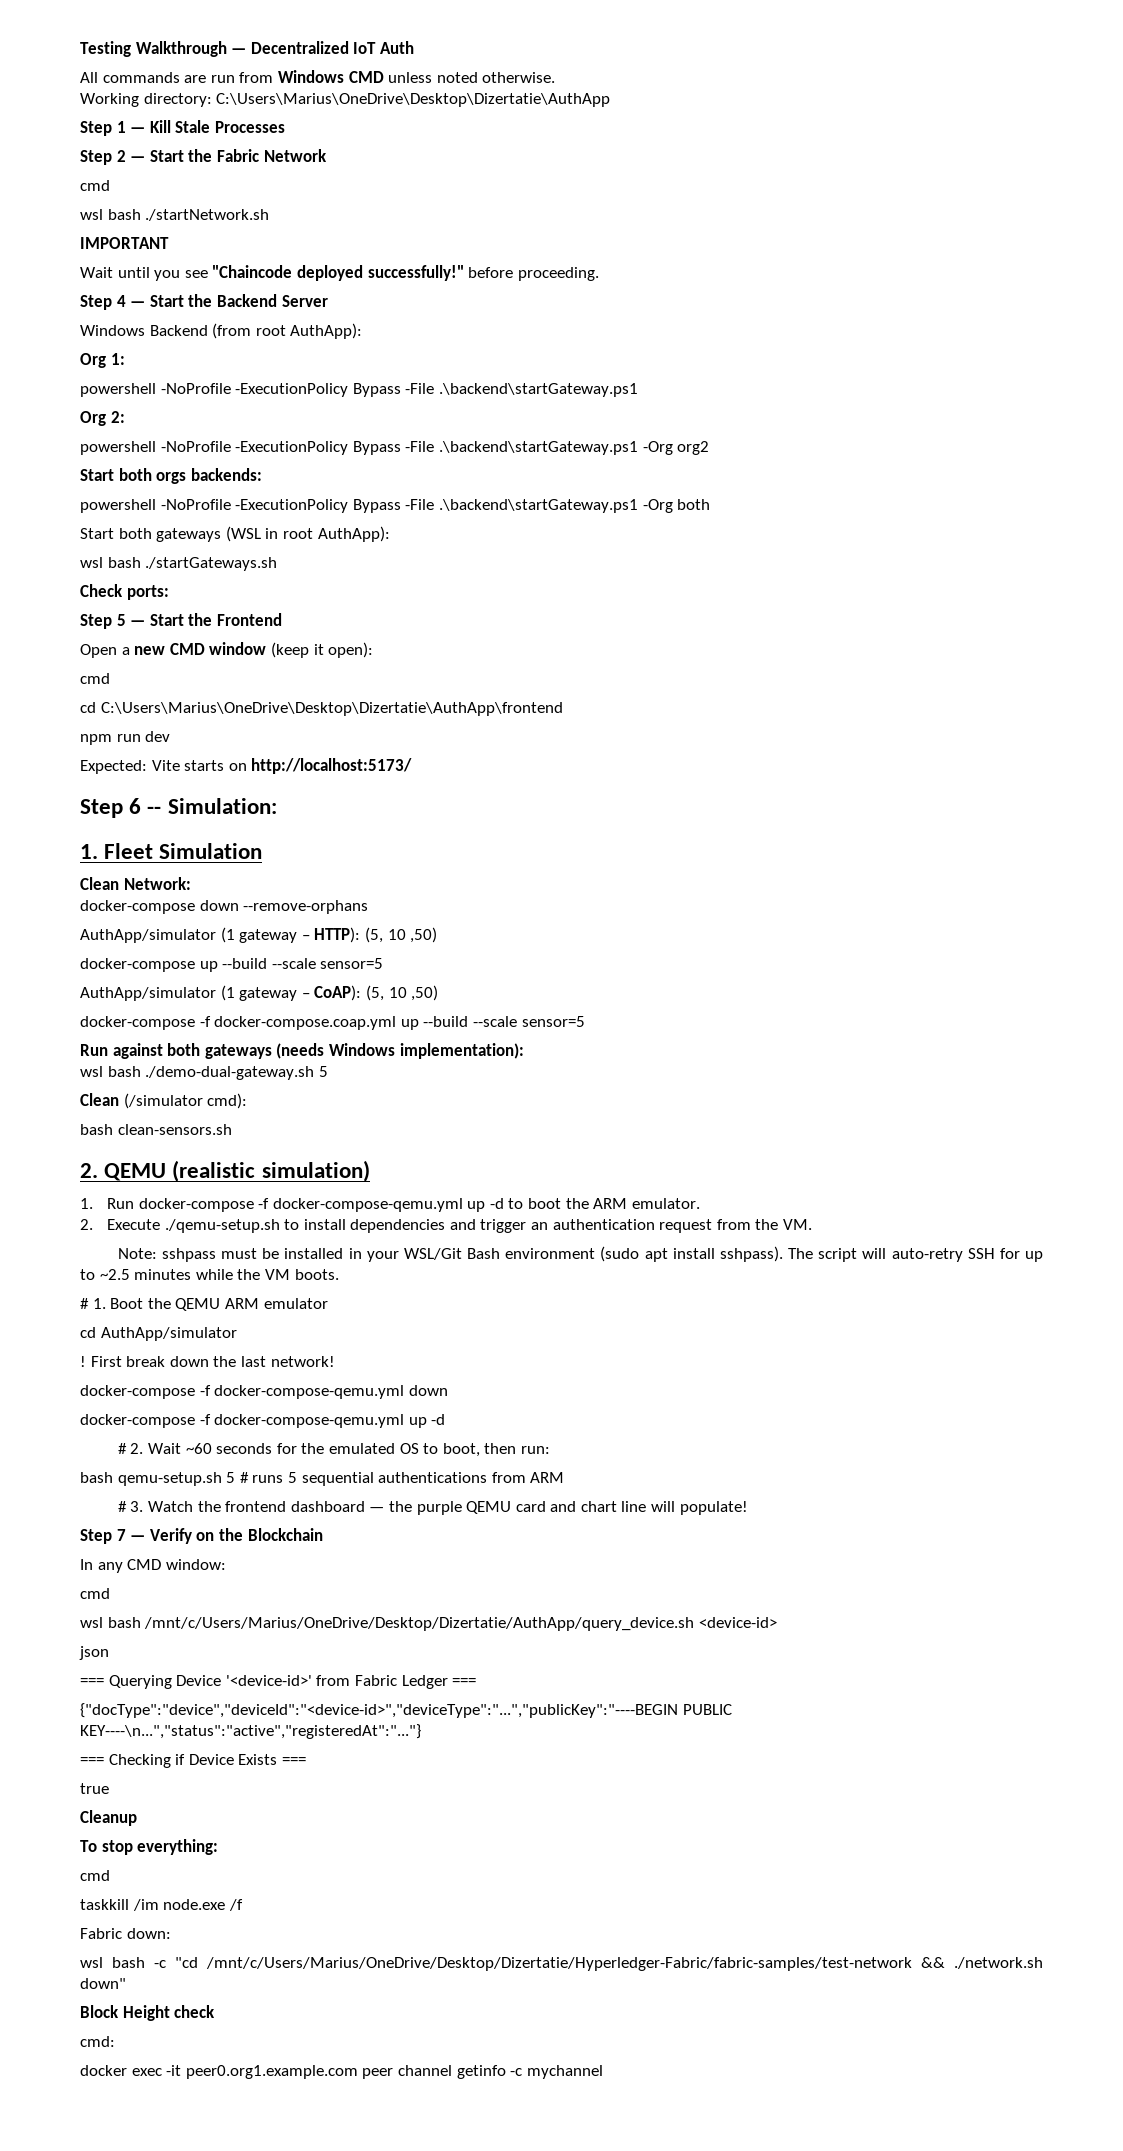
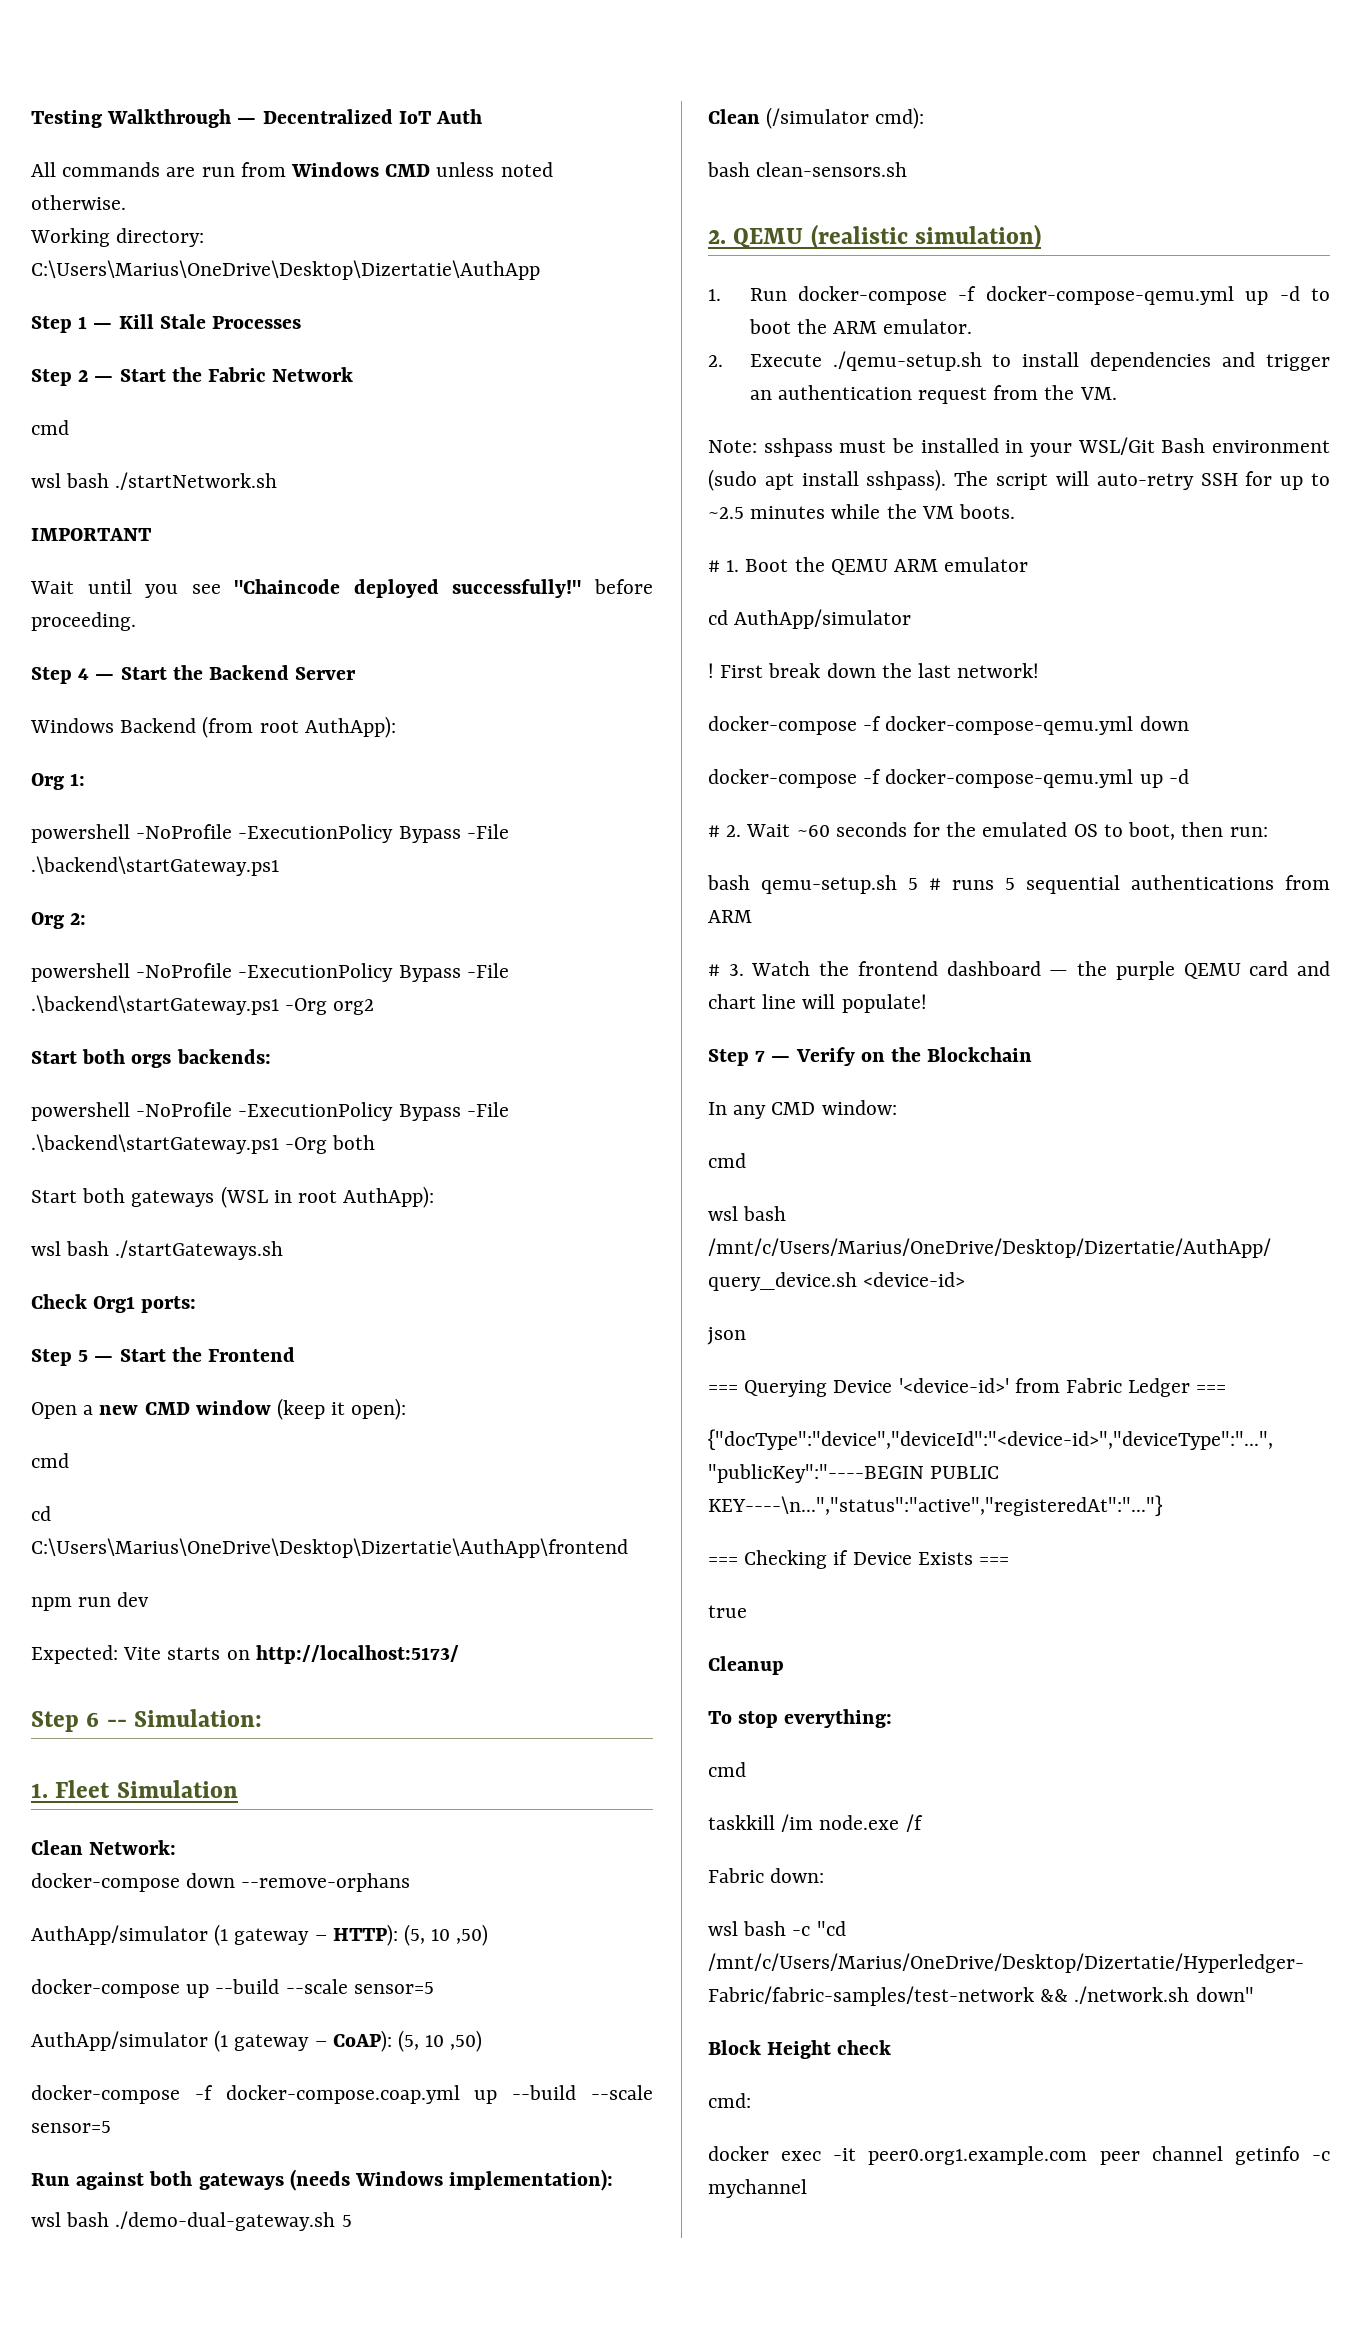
(123, 590) none -> [93,1296,136,1313] Org1

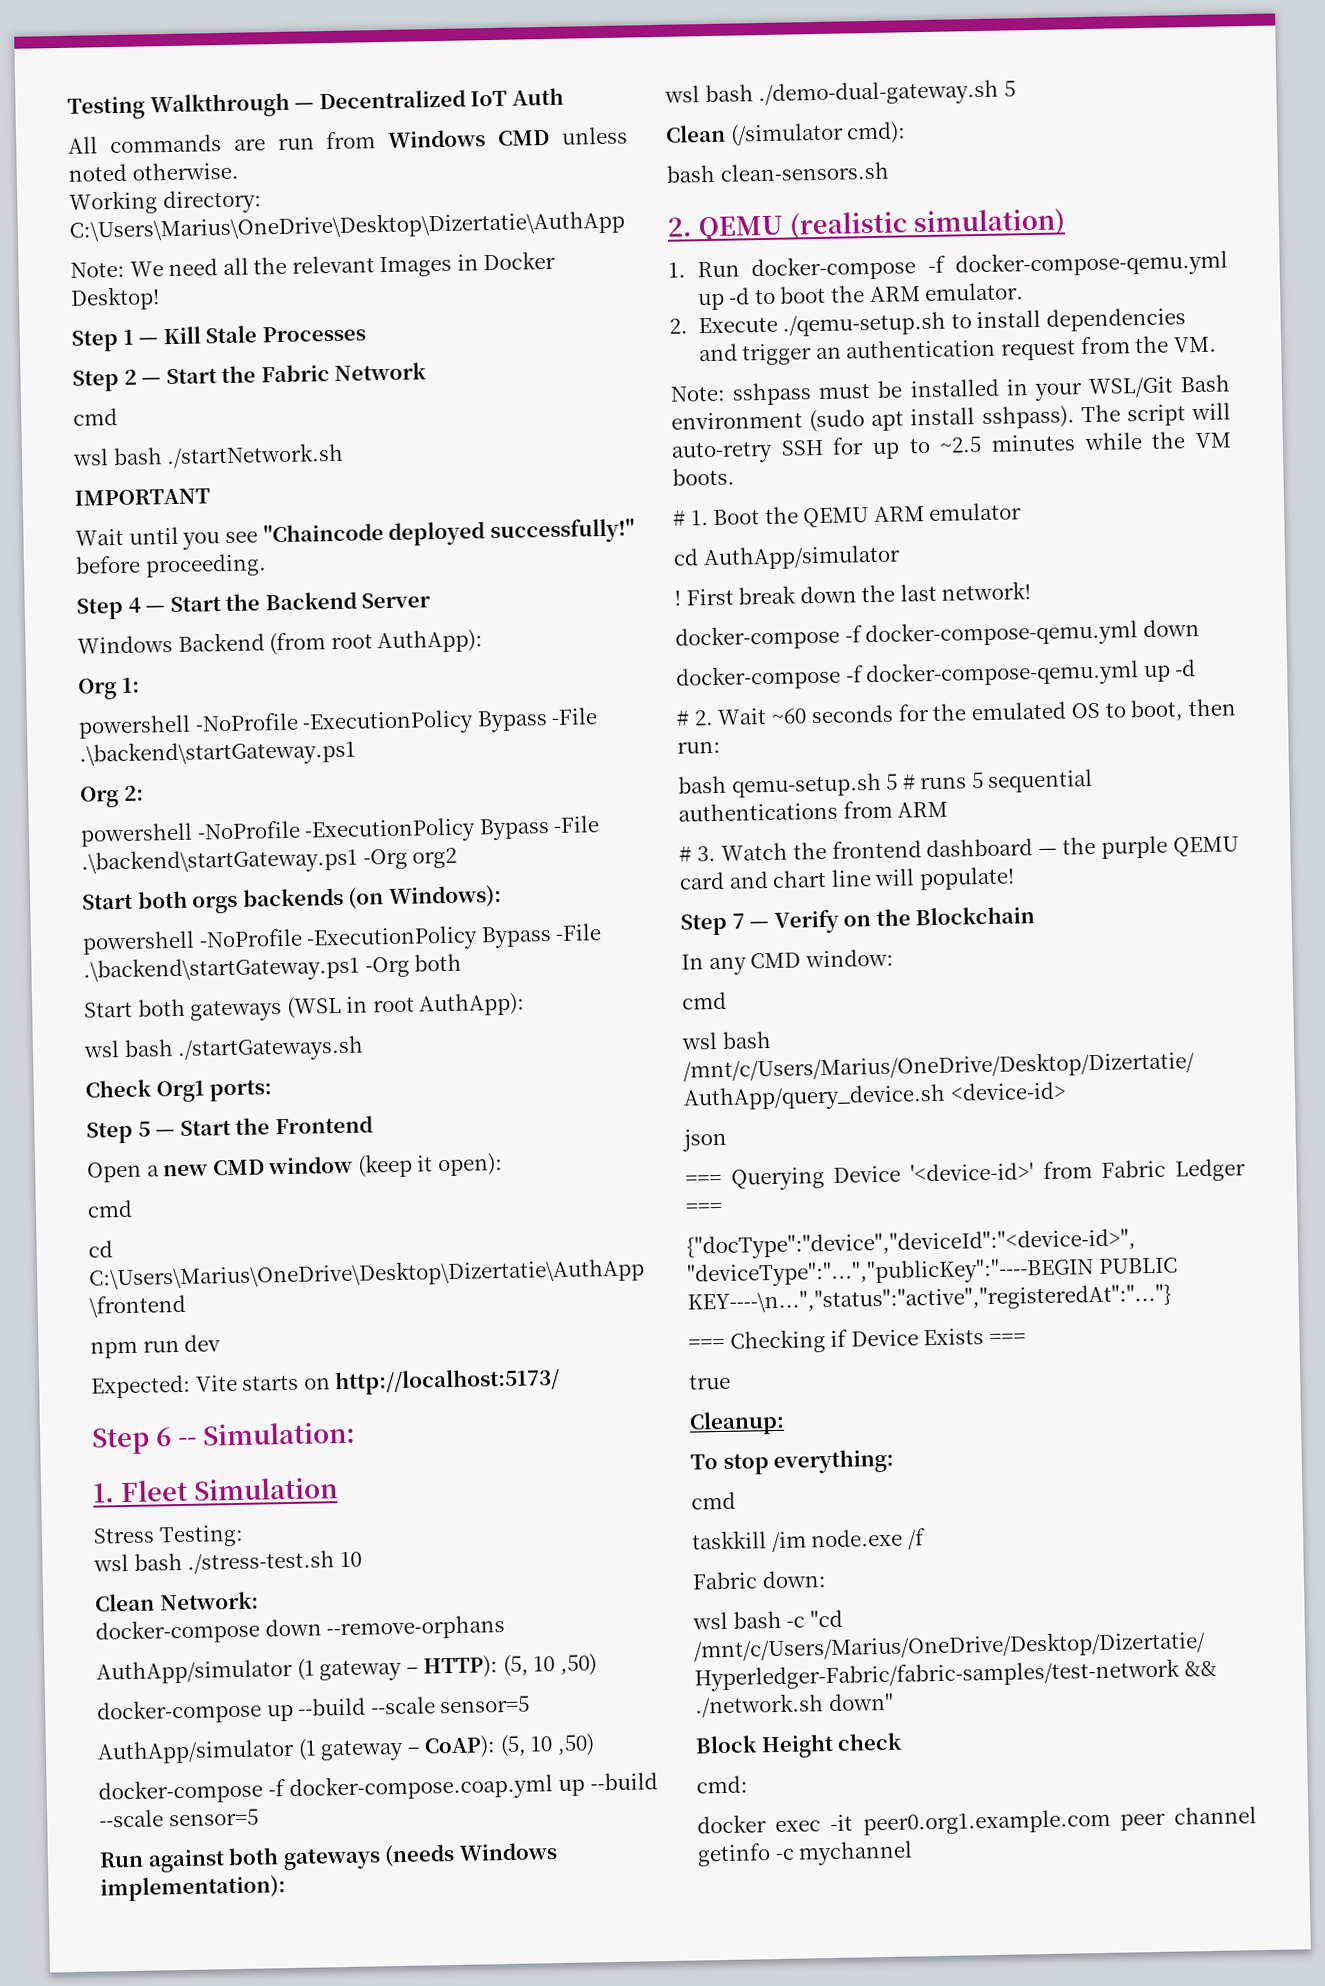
(540, 270) none -> [70,250,557,278] [70,286,160,311] // Note: We need all the relevant Images in Docker Desktop!
[176,1049,271,1064] backends: -> [242,884,502,910] backends (on Windows):
(238, 1789) none -> [93,1524,244,1548] [93,1550,362,1574] // Stress Testing: // wsl bash ./stress-test.sh 10
[708,1656,784,1675] Cleanup -> [689,1410,785,1436] Cleanup:

